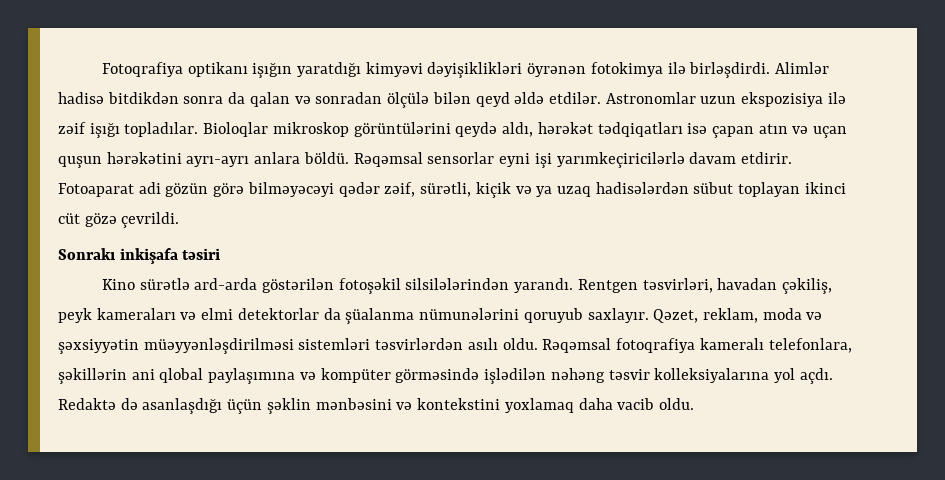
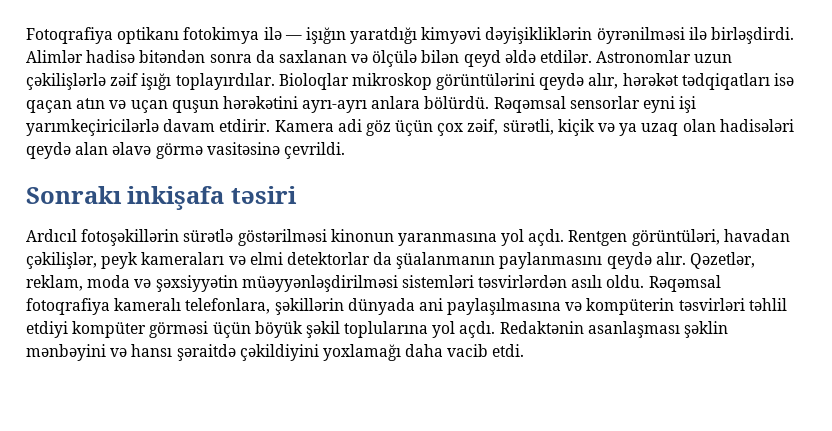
[252,62,663,78] işığın yaratdığı kimyəvi dəyişiklikləri öyrənən fotokimya -> [183,27,685,44] fotokimya ilə — işığın yaratdığı kimyəvi dəyişikliklərin öyrənilməsi
[107,92,179,104] bitdikdən -> [139,50,206,63] bitəndən
[249,92,383,107] qalan və sonradan -> [278,50,369,63] saxlanan və
[741,92,846,107] ekspozisiya ilə -> [26,73,106,90] çəkilişlərlə
[124,122,199,137] topladılar. -> [175,73,275,90] toplayırdılar.
[502,122,534,137] aldı, -> [588,73,619,89] alır,
[711,126,754,138] çapan -> [26,100,72,113] qaçan
[303,152,349,164] böldü. -> [424,96,490,109] bölürdü.
[58,182,380,197] Fotoaparat adi gözün görə bilməyəcəyi qədər -> [274,119,464,136] Kamera adi göz üçün çox
[595,182,846,197] [58,212,180,228] [58,248,221,264] [101,278,833,294] hadisələrdən sübut toplayan ikinci cüt gözə çevrildi. // Sonrakı inkişafa təsiri // Kino sürətlə ard-arda göstərilən fotoşəkil silsilələrindən yarandı. Rentgen təsvirləri, havadan çəkiliş, -> [682,119,794,132] [26,142,345,159] [26,186,297,210] [26,229,790,246] [26,252,97,269] olan hadisələri qeydə alan əlavə görmə vasitəsinə çevrildi. // Sonrakı inkişafa təsiri // Ardıcıl fotoşəkillərin sürətlə göstərilməsi kinonun yaranmasına yol açdı. Rentgen görüntüləri, havadan çəkilişlər,
[345,308,699,324] şüalanma nümunələrini qoruyub saxlayır. Qəzet, -> [396,252,756,269] şüalanmanın paylanmasını qeydə alır. Qəzetlər,
[131,368,833,384] [58,398,574,414] ani qlobal paylaşımına və kompüter görməsində işlədilən nəhəng təsvir kolleksiyalarına yol açdı. Redaktə də asanlaşdığı üçün şəklin mənbəsini və kontekstini yoxlamaq -> [347,298,787,315] [26,321,729,338] [26,344,401,361] dünyada ani paylaşılmasına və kompüterin təsvirləri təhlil etdiyi kompüter görməsi üçün böyük şəkil toplularına yol açdı. Redaktənin asanlaşması şəklin mənbəyini və hansı şəraitdə çəkildiyini yoxlamağı
[658,398,694,410] oldu. -> [492,344,525,357] etdi.

